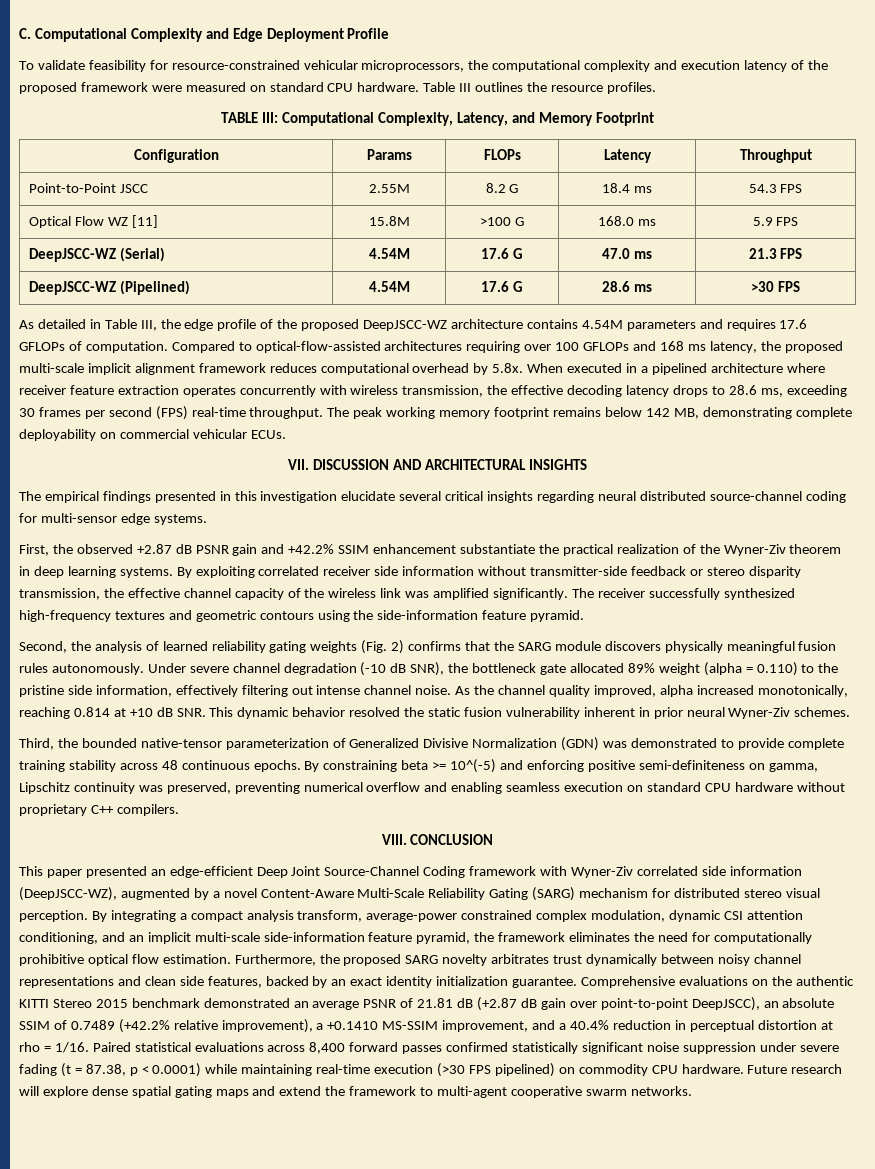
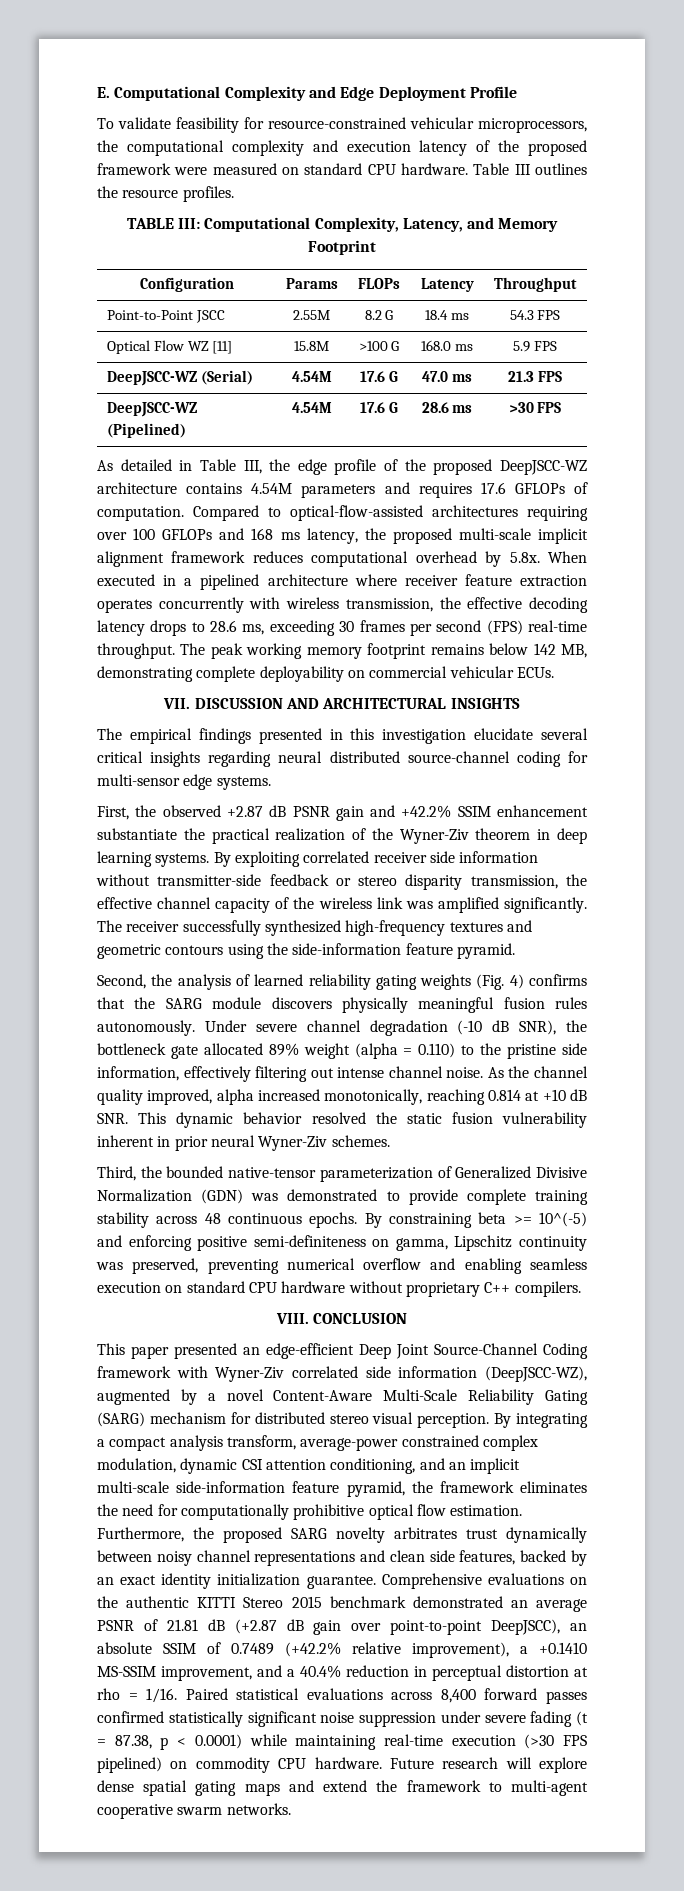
[19,28,31,39] C. -> [97,87,110,98] E.
[391,640,405,654] 2) -> [509,974,524,989] 4)

